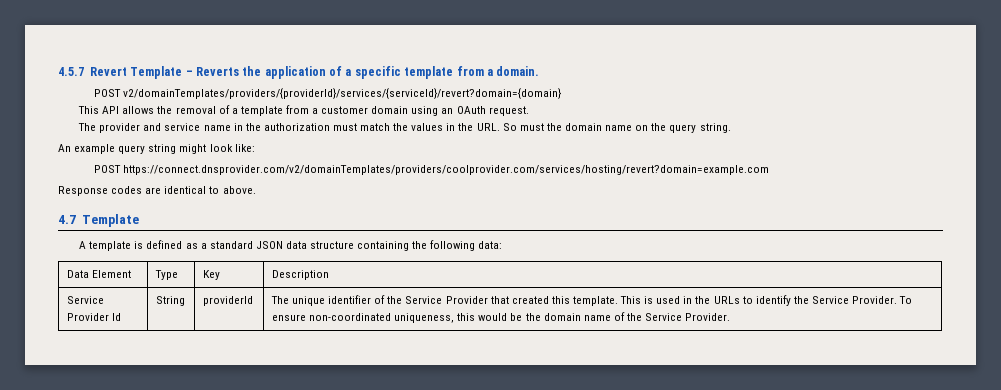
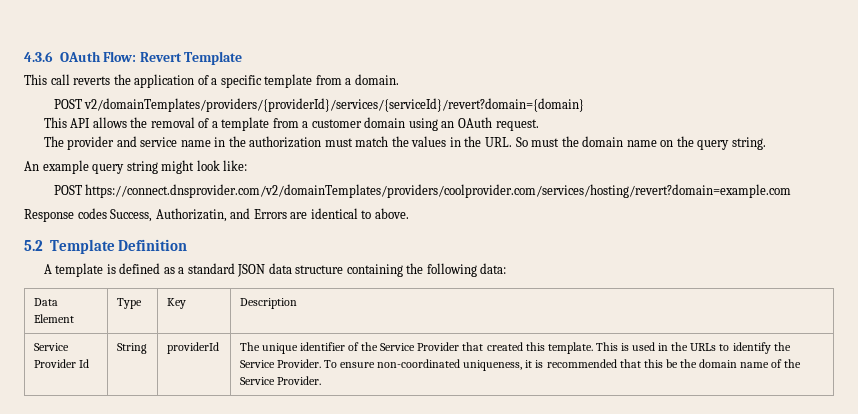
[58,67,84,76] 4.5.7 -> [24,51,137,62] 4.3.6 OAuth Flow:
[185,67,239,76] – Reverts -> [24,74,111,85] // This call reverts
(143, 190) none -> [110,208,287,222] Success, Authorizatin, and Errors
[58,214,139,227] 4.7 Template -> [24,239,188,254] 5.2 Template Definition
[457,313,508,321] this would -> [525,359,663,368] it is recommended that this

